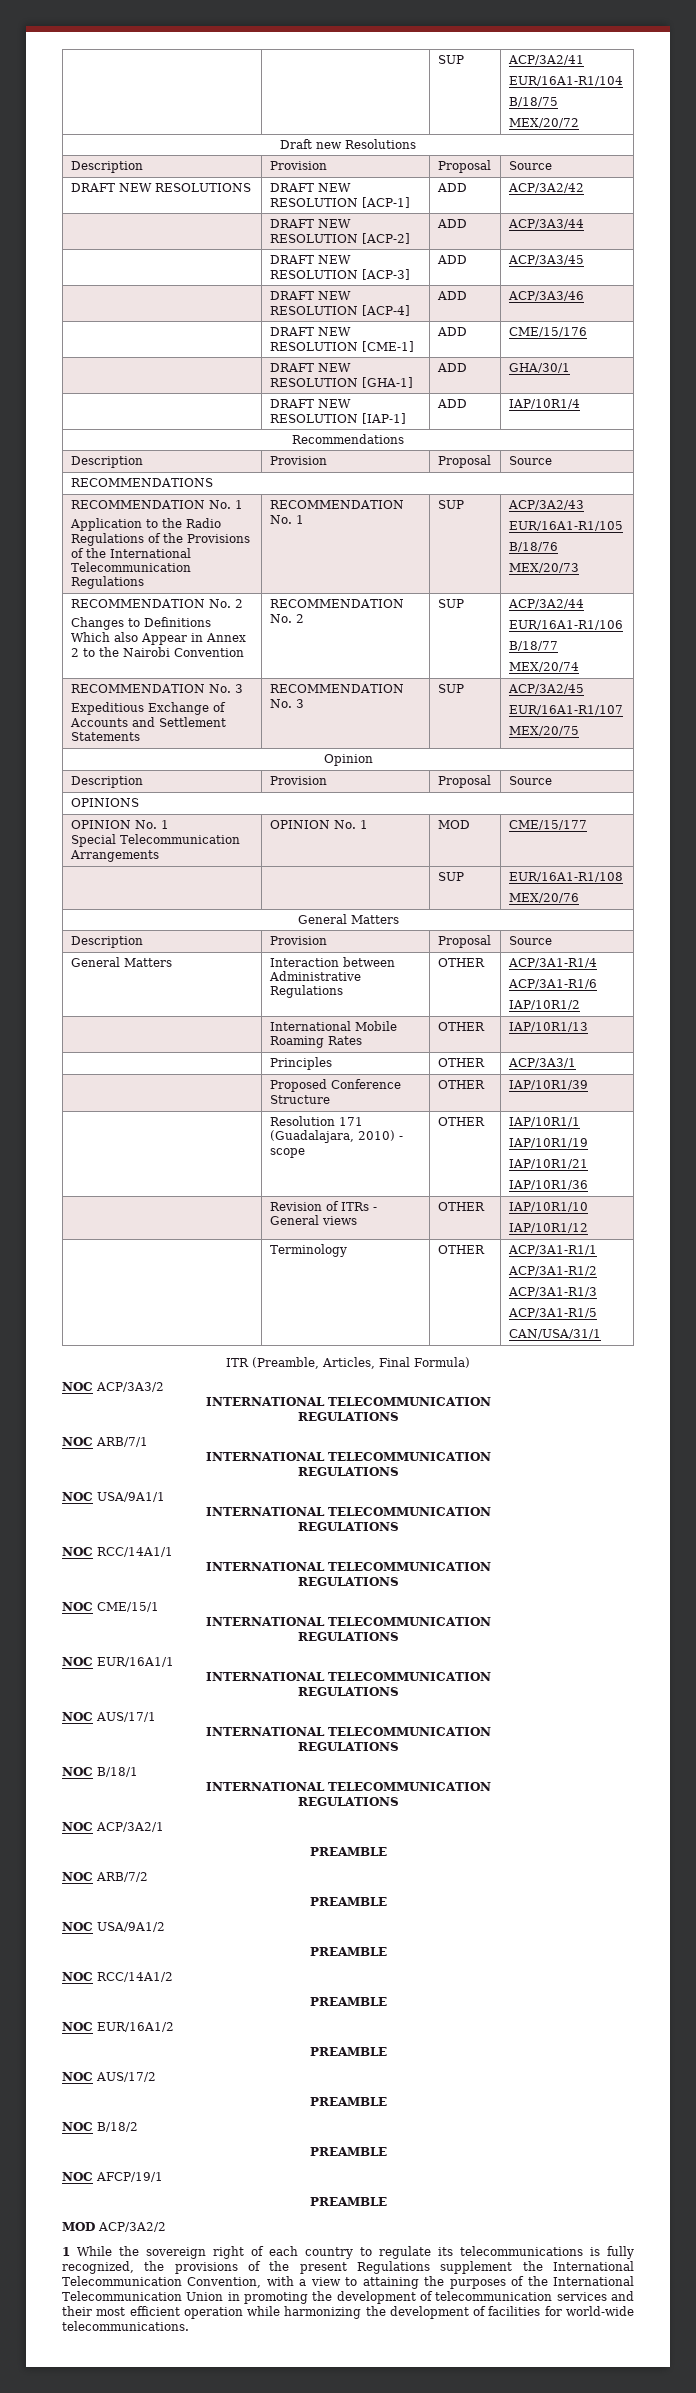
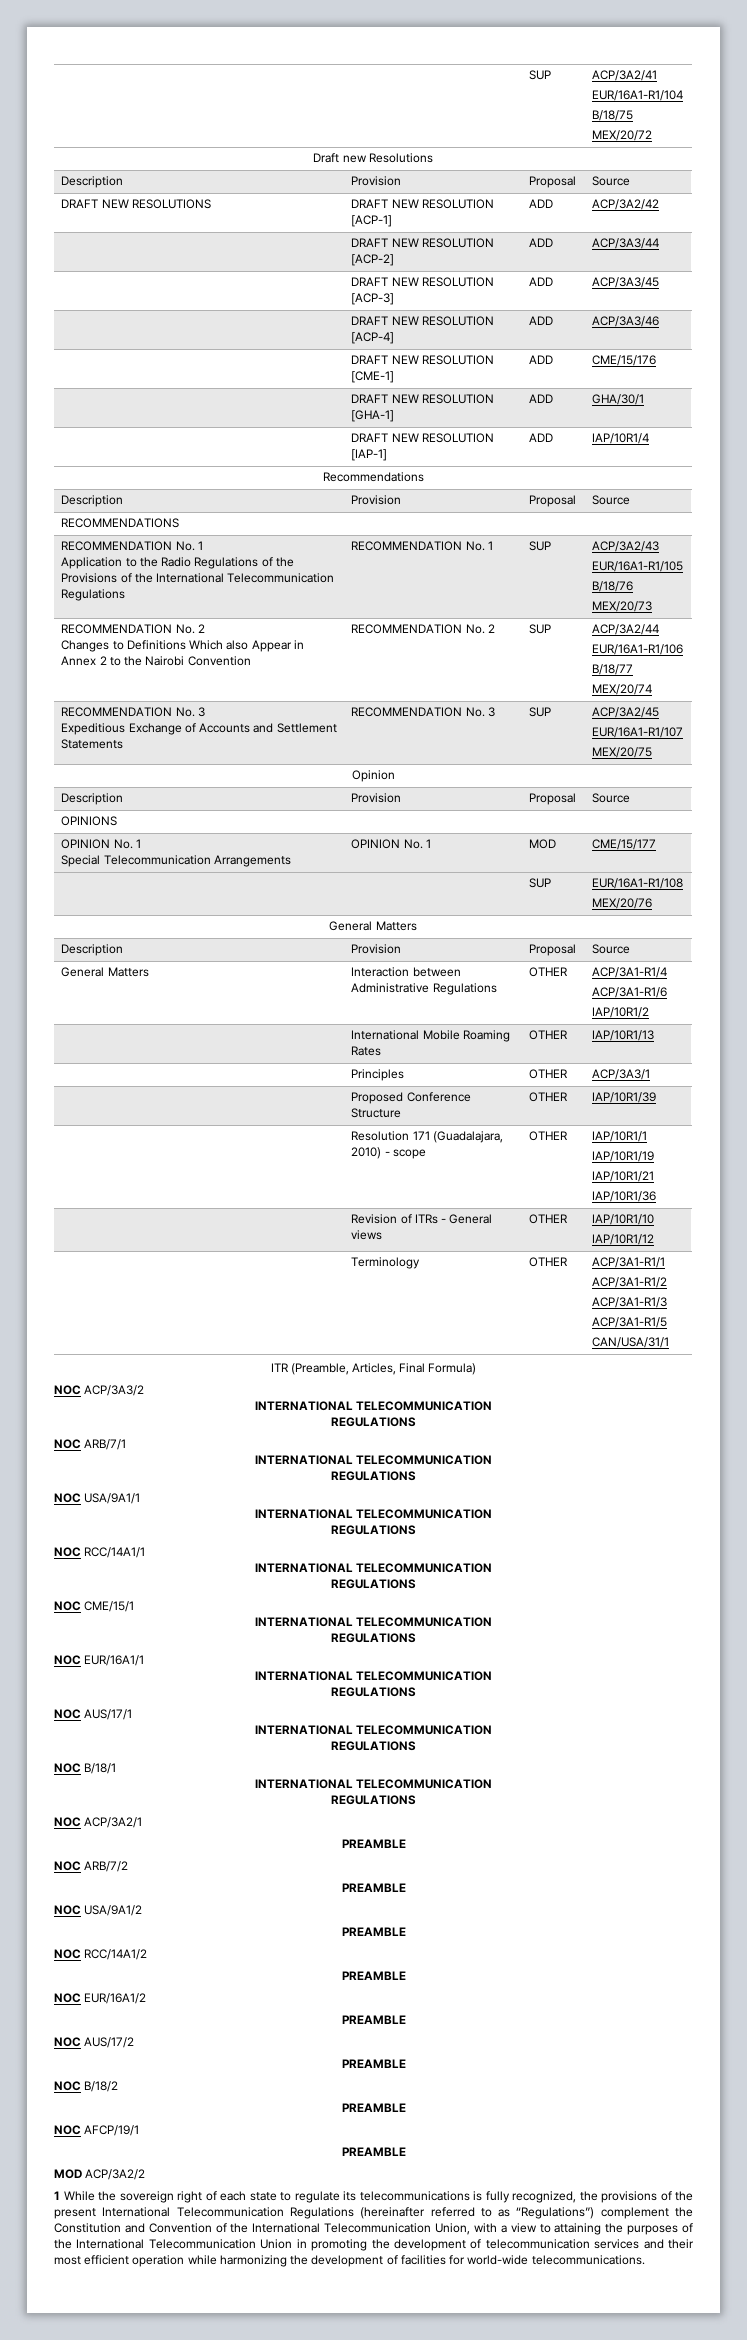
[305,2247,353,2259] country -> [249,2192,277,2201] state
[357,2261,634,2274] [62,2276,262,2288] Regulations supplement the International Telecommunication Convention, -> [102,2207,693,2219] [54,2223,471,2235] International Telecommunication Regulations (hereinafter referred to as “Regulations”) complement the Constitution and Convention of the International Telecommunication Union,

